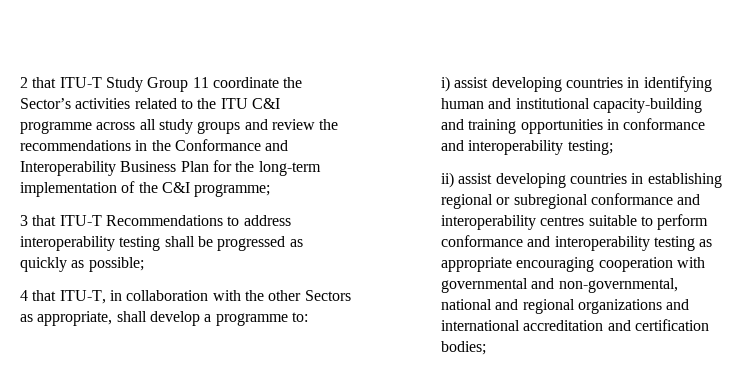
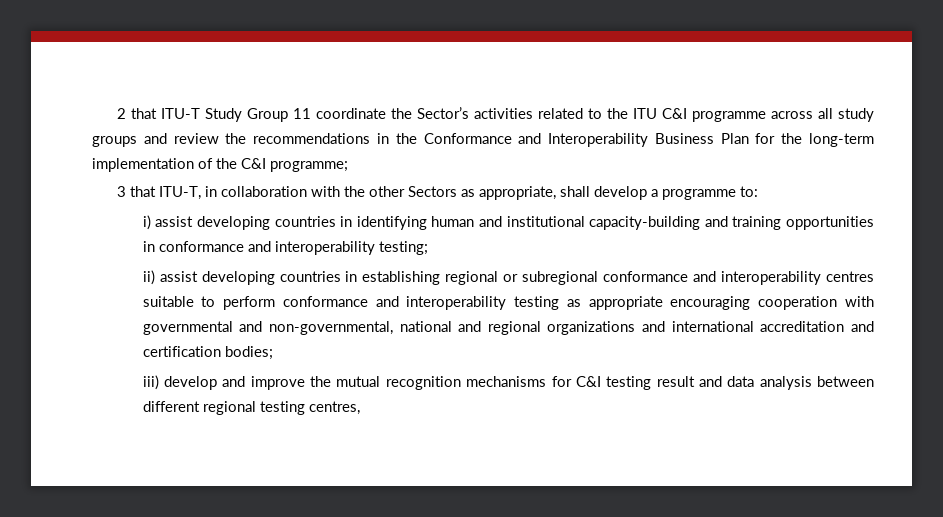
[59,215,291,226] [20,236,303,251] [20,257,144,272] [20,290,57,301] ITU-T Recommendations to address interoperability testing shall be progressed as quickly as possible; // 4 that -> (157, 191) none
(486, 348) none -> [142,375,874,390] [142,401,360,415] // iii) develop and improve the mutual recognition mechanisms for C&I testing result and data analysis between different regional testing centres,

